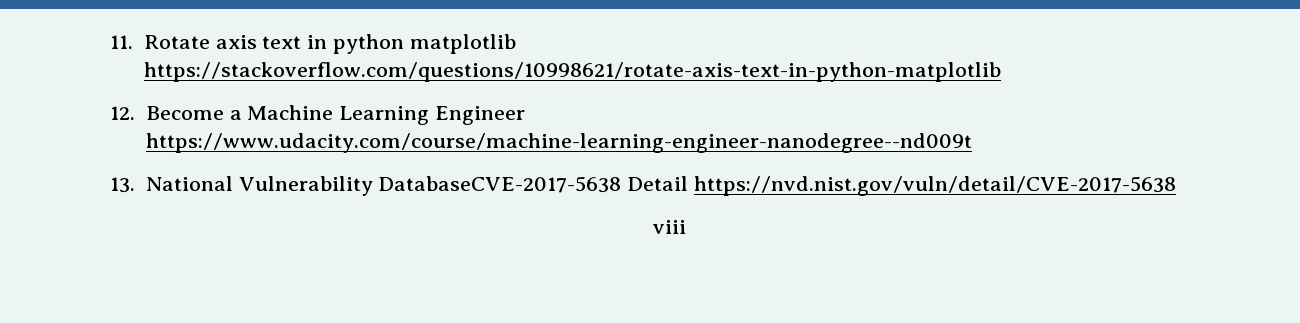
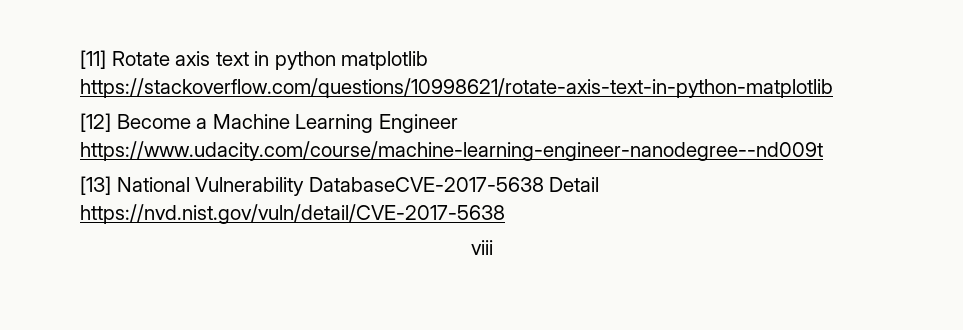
[110,35,133,49] 11. -> [80,50,106,69] [11]
[110,106,135,120] 12. -> [80,113,111,132] [12]
[110,177,135,193] 13. -> [80,176,111,195] [13]

